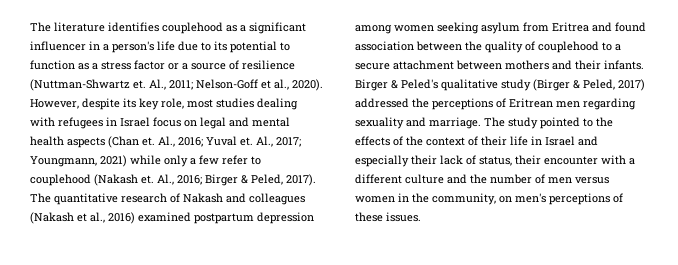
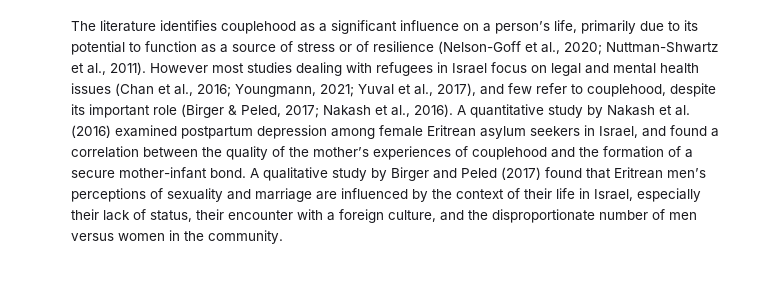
[30,41,175,53] influencer in a person's life -> [400,20,636,34] influence on a person’s life, primarily
[101,60,295,70] [30,79,323,91] [30,98,184,110] stress factor or a source of resilience (Nuttman-Shwartz et. Al., 2011; Nelson-Goff et al., 2020). However, despite its key role, -> [232,41,718,55] [71,62,208,75] source of stress or of resilience (Nelson-Goff et al., 2020; Nuttman-Shwartz et al., 2011). However
[67,136,301,148] [30,155,261,167] [30,174,316,186] [30,193,305,205] [30,212,314,224] [355,22,646,34] [355,41,621,53] [355,60,644,70] [355,79,645,91] [355,98,636,110] [355,117,613,129] [355,136,403,146] aspects (Chan et. Al., 2016; Yuval et. Al., 2017; Youngmann, 2021) while only a few refer to couplehood (Nakash et. Al., 2016; Birger & Peled, 2017). The quantitative research of Nakash and colleagues (Nakash et al., 2016) examined postpartum depression among women seeking asylum from Eritrea and found association between the quality of couplehood to a secure attachment between mothers and their infants. Birger & Peled's qualitative study (Birger & Peled, 2017) addressed the perceptions of Eritrean men regarding sexuality and marriage. The study pointed to the effects of -> [71,83,716,97] [71,104,690,118] [71,125,719,139] [71,146,693,160] [71,167,706,181] [71,188,428,202] issues (Chan et al., 2016; Youngmann, 2021; Yuval et al., 2017), and few refer to couplehood, despite its important role (Birger & Peled, 2017; Nakash et al., 2016). A quantitative study by Nakash et al. (2016) examined postpartum depression among female Eritrean asylum seekers in Israel, and found a correlation between the quality of the mother’s experiences of couplehood and the formation of a secure mother-infant bond. A qualitative study by Birger and Peled (2017) found that Eritrean men’s perceptions of sexuality and marriage are influenced by
[545,136,598,146] Israel and -> [594,189,633,201] Israel,
[355,174,487,184] different culture and the -> [339,209,595,223] foreign culture, and the disproportionate
[432,193,623,205] [355,212,421,222] community, on men's perceptions of these issues. -> [208,230,283,244] community.

